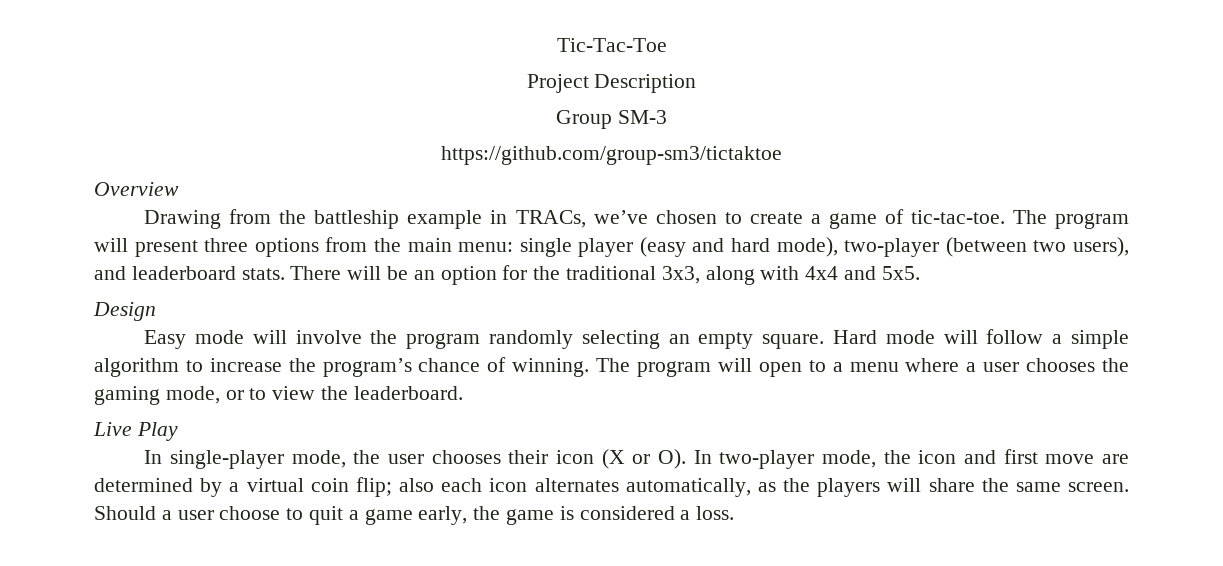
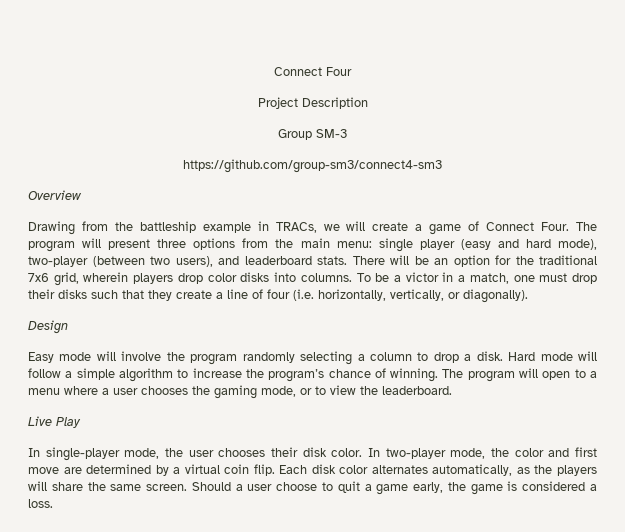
[556,38,667,52] Tic-Tac-Toe -> [274,67,352,76] Connect Four
[441,146,782,165] https://github.com/group-sm3/tictaktoe -> [183,159,442,173] https://github.com/group-sm3/connect4-sm3
[593,210,742,224] we’ve chosen to -> [323,221,366,231] we will
[910,210,1005,224] tic-tac-toe. -> [486,222,570,231] Connect Four.
[661,266,920,285] 3x3, along with 4x4 and 5x5. -> [28,272,597,286] [28,289,528,303] 7x6 grid, wherein players drop color disks into columns. To be a victor in a match, one must drop their disks such that they create a line of four (i.e. horizontally, vertically, or diagonally).
[668,332,825,349] an empty square. -> [357,351,503,363] a column to drop a disk.
[555,449,686,469] icon (X or O). -> [302,447,363,457] disk color.
[918,450,957,464] icon -> [514,448,544,457] color
[355,477,528,497] flip; also each icon -> [253,464,369,476] flip. Each disk color

